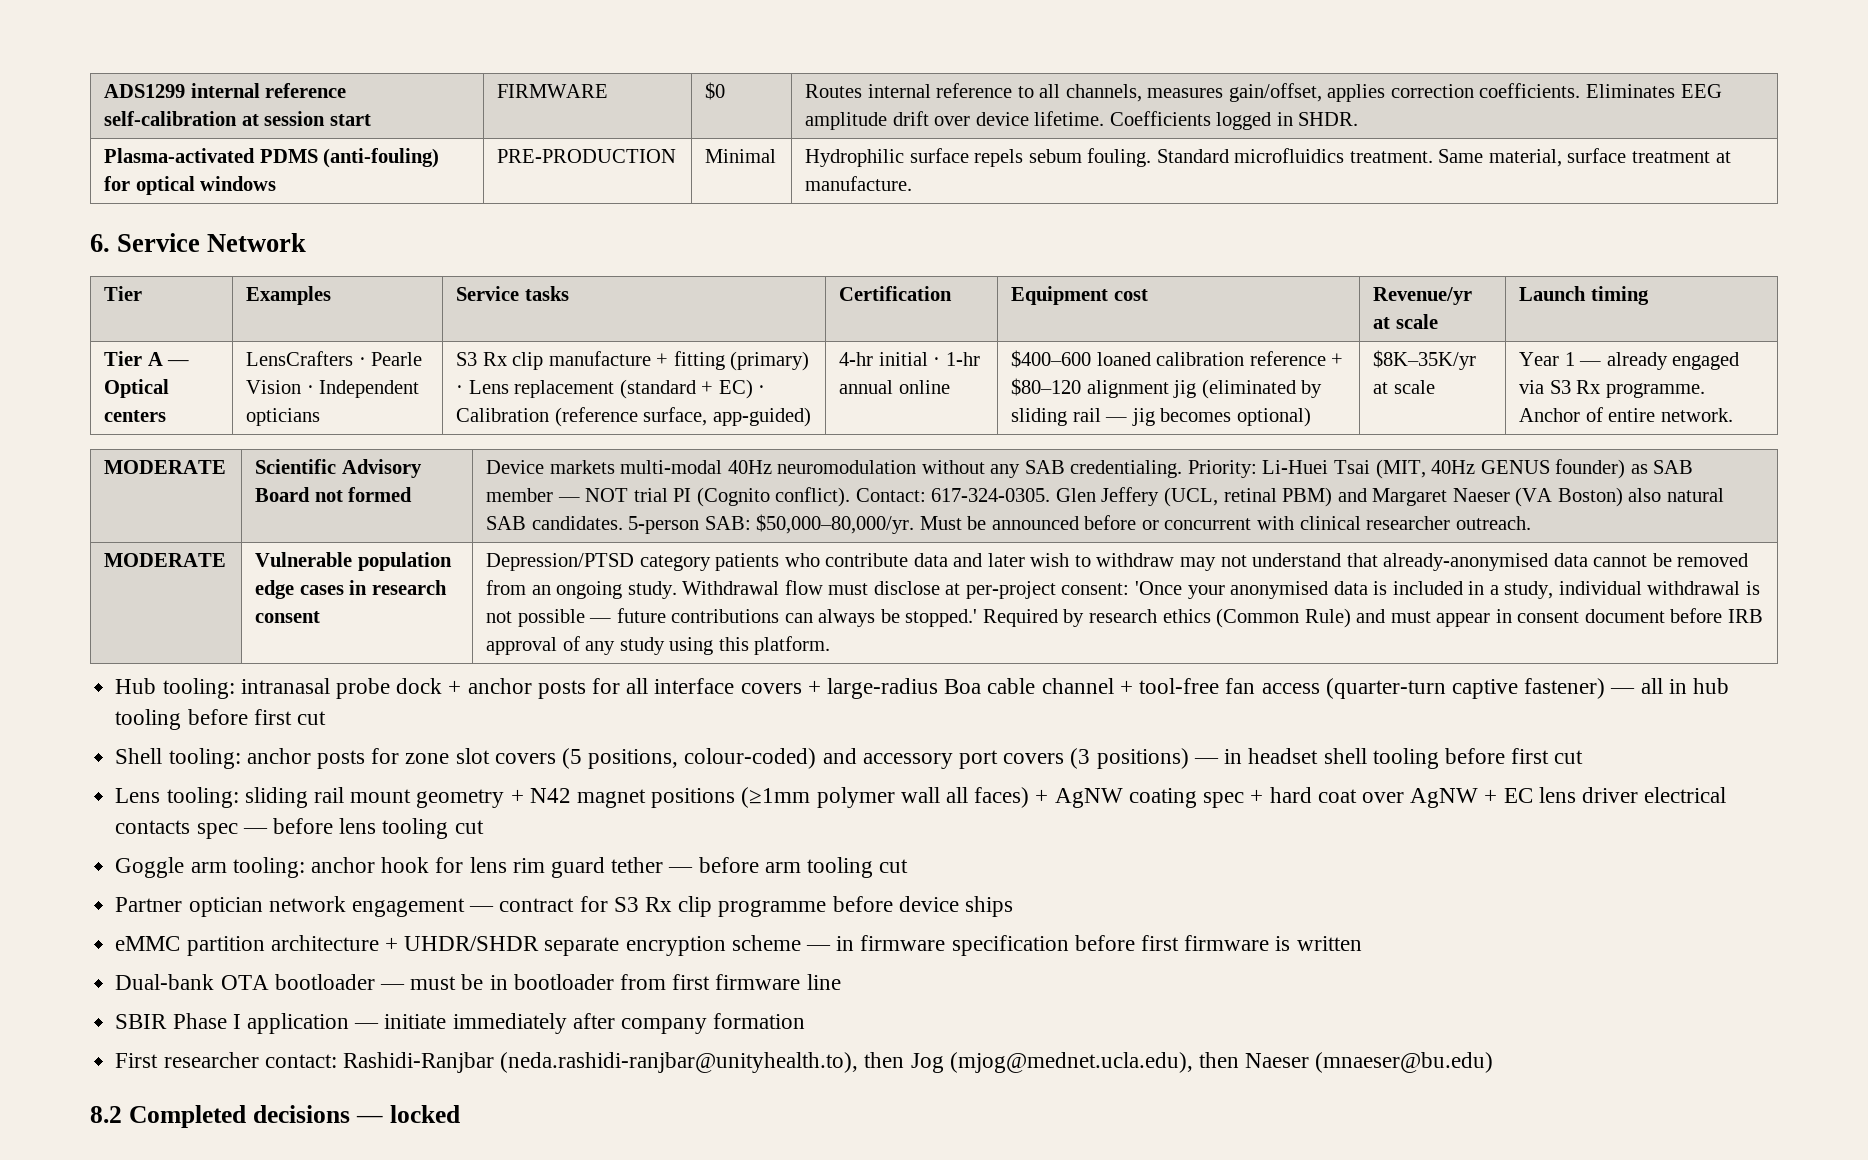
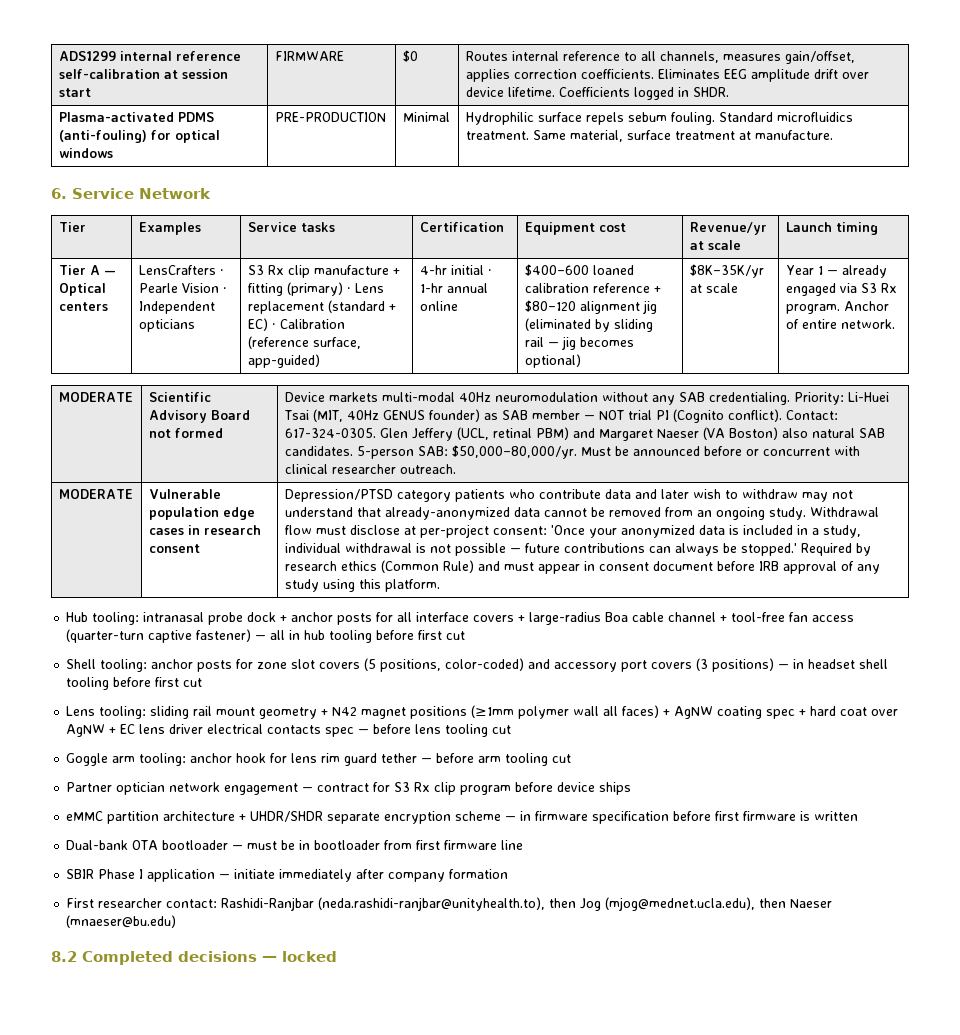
[1605,383,1705,398] programme. -> [785,304,840,314] program.
[1383,553,1549,571] already-anonymised -> [384,507,510,520] already-anonymized
[1230,581,1329,599] anonymised -> [620,525,695,538] anonymized
[684,748,817,769] colour-coded) -> [445,658,525,671] color-coded)
[718,900,827,917] programme -> [460,785,512,795] program

